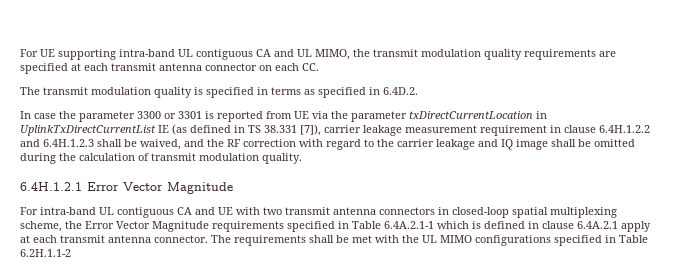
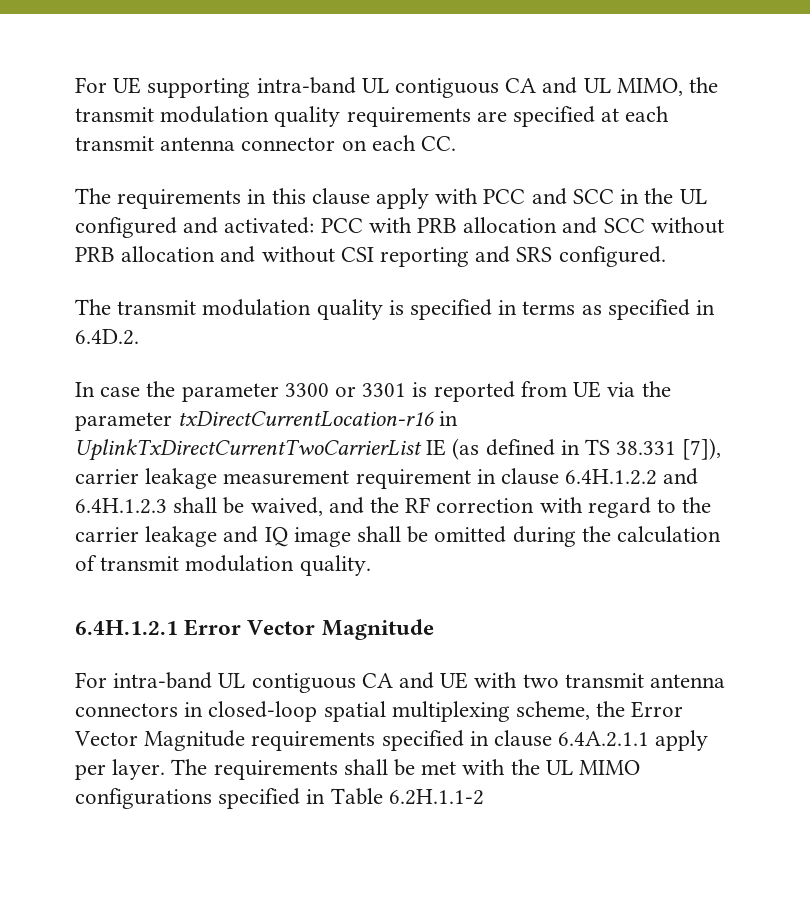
(319, 67) none -> [75,188,707,209] [75,217,724,238] [75,246,666,267] // The requirements in this clause apply with PCC and SCC in the UL configured and activated: PCC with PRB allocation and SCC without PRB allocation and without CSI reporting and SRS configured.
[409,111,547,119] [20,125,156,136] txDirectCurrentLocation in UplinkTxDirectCurrentList -> [178,411,459,427] [75,439,422,461] txDirectCurrentLocation-r16 in UplinkTxDirectCurrentTwoCarrierList
[352,221,651,232] [20,235,208,243] Table 6.4A.2.1-1 which is defined in clause 6.4A.2.1 apply at each transmit antenna connector. -> [494,730,709,751] [75,759,166,780] clause 6.4A.2.1.1 apply per layer.

